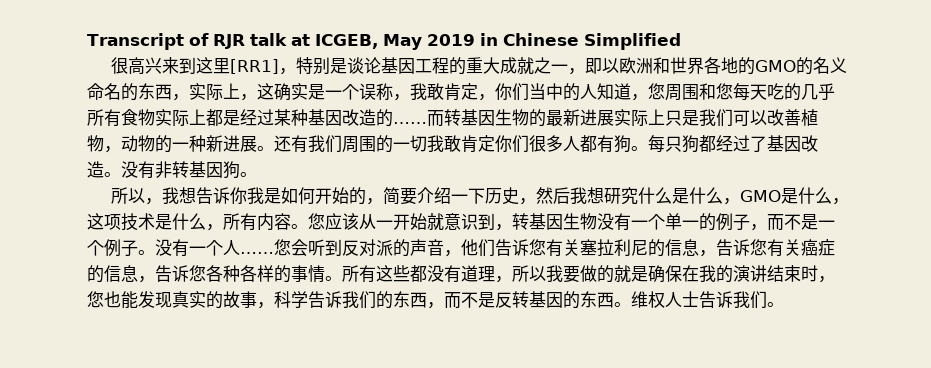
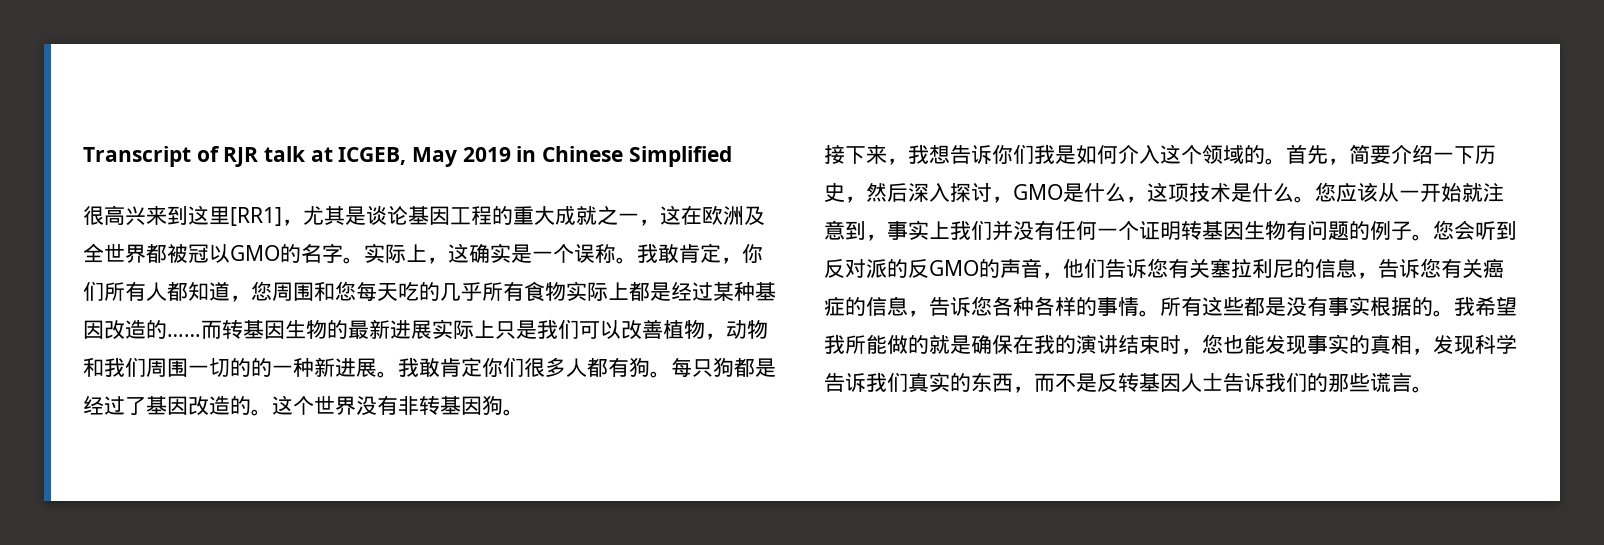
[295,57,330,75] 特别 -> [303,206,345,225] 尤其
[584,57,847,75] [87,83,189,101] 即以欧洲和世界各地的GMO的名义命名的东西， -> [660,205,765,225] [83,243,364,264] 这在欧洲及全世界都被冠以GMO的名字。
[393,94,410,101] ， -> [616,257,637,264] 。
[529,83,597,101] 当中的人 -> [104,281,188,301] 所有人都
[155,135,427,153] 的一种新进展。还有我们周围的一切 -> [83,357,398,378] 和我们周围一切的的一种新进展。
(716, 143) none -> [755,358,776,377] 是
[104,172,121,177] 。 -> [230,395,356,416] 的。这个世界
[110,187,145,204] 所以 -> [824,145,887,164] 接下来
(247, 195) none -> [1013,144,1034,164] 们
[314,187,366,205] 开始的 -> [1118,144,1328,165] 介入这个领域的。首先
[569,187,723,205] 我想研究什么是什么 -> [908,182,992,202] 深入探讨
[206,213,291,231] ，所有内容 -> (1294, 192) none
[444,213,835,231] [87,239,274,257] 意识到，转基因生物没有一个单一的例子，而不是一个例子。没有一个人…… -> [1483,183,1504,202] [824,220,1433,241] 注意到，事实上我们并没有任何一个证明转基因生物有问题的例子。
(410, 248) none -> [908,259,1000,278] 反GMO的
[427,265,580,283] 没有道理，所以我要 -> [1265,296,1517,317] [824,334,887,354] 是没有事实根据的。我希望我所能
[172,291,274,309] 真实的故事， -> [1307,334,1475,355] 事实的真相，发现
(376, 300) none -> [908,372,950,393] 真实
[563,291,665,309] 的东西。维权 -> (1181, 382) none
(767, 300) none -> [1307,372,1412,392] 的那些谎言

